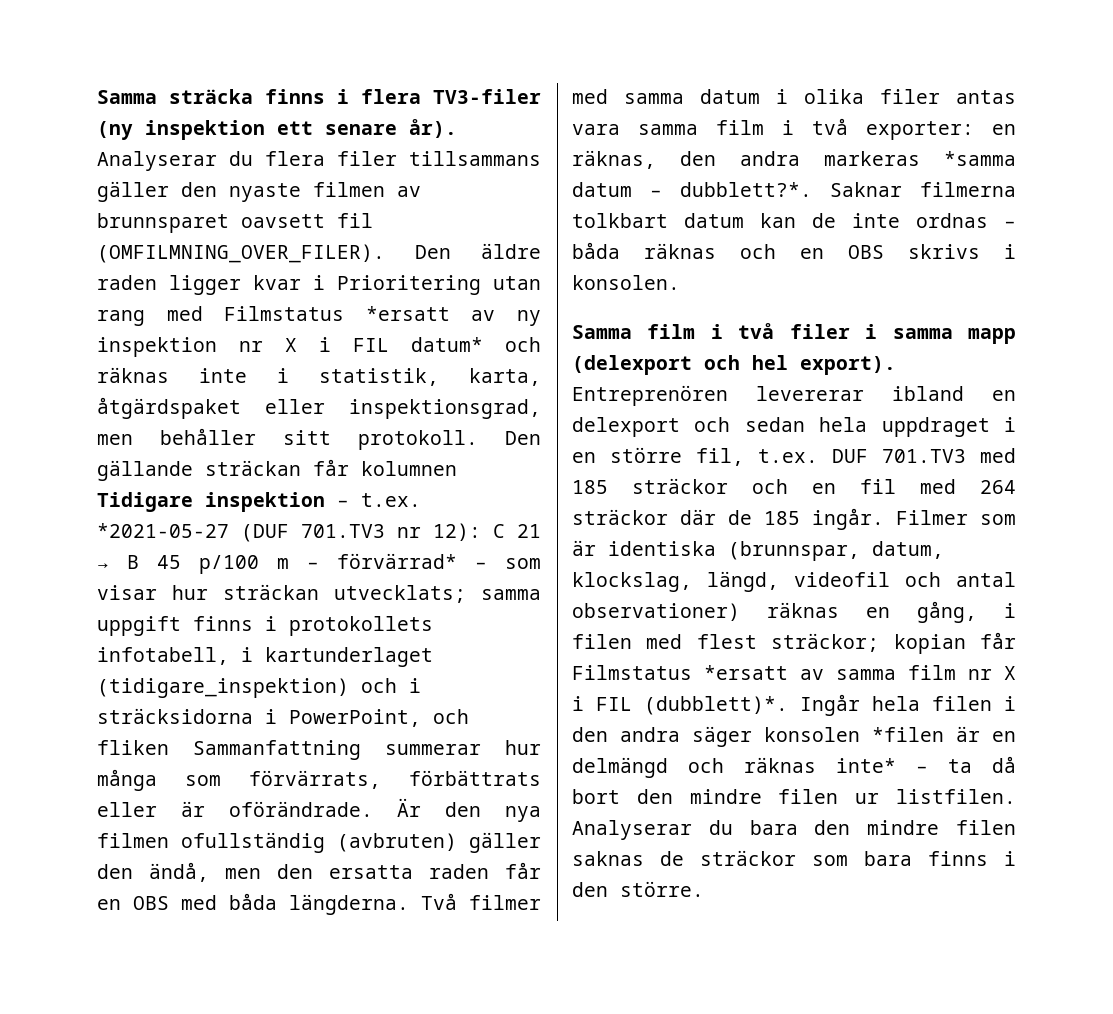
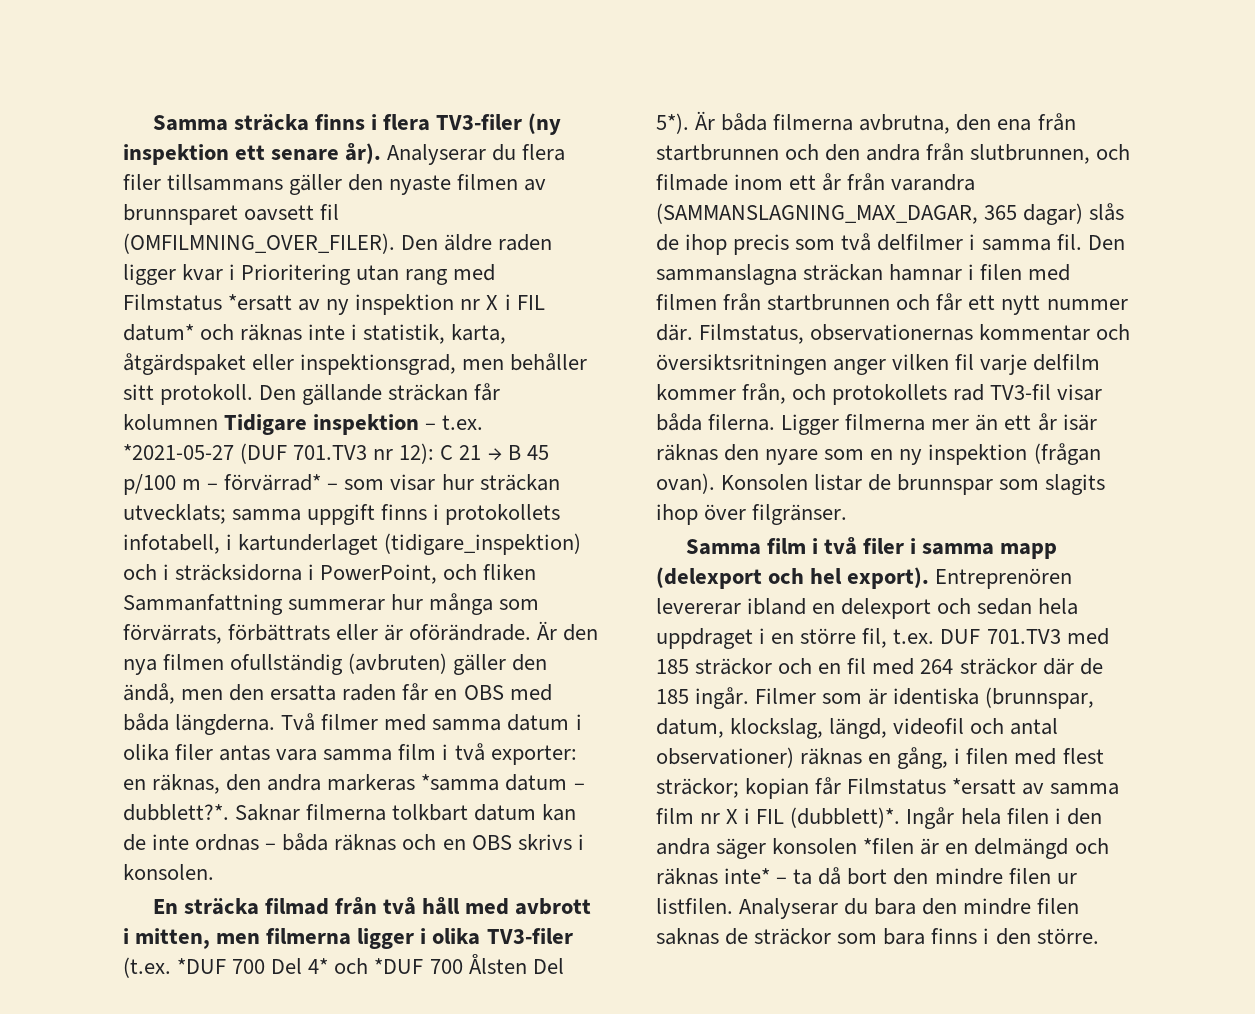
(680, 282) none -> [152,897,592,915] [123,928,573,949] [123,954,564,978] [656,111,1076,134] [656,143,1131,164] [656,173,976,191] [656,203,1125,225] [656,233,1125,255] [656,264,1071,285] [656,293,1128,315] [656,324,1131,344] [656,354,1101,375] [656,383,1103,405] [656,413,1097,435] [656,443,1101,465] [656,473,1106,495] [656,504,848,525] // En sträcka filmad från två håll med avbrott i mitten, men filmerna ligger i olika TV3-filer (t.ex. *DUF 700 Del 4* och *DUF 700 Ålsten Del 5*). Är båda filmerna avbrutna, den ena från startbrunnen och den andra från slutbrunnen, och filmade inom ett år från varandra (SAMMANSLAGNING_MAX_DAGAR, 365 dagar) slås de ihop precis som två delfilmer i samma fil. Den sammanslagna sträckan hamnar i filen med filmen från startbrunnen och får ett nytt nummer där. Filmstatus, observationernas kommentar och översiktsritningen anger vilken fil varje delfilm kommer från, och protokollets rad TV3-fil visar båda filerna. Ligger filmerna mer än ett år isär räknas den nyare som en ny inspektion (frågan ovan). Konsolen listar de brunnspar som slagits ihop över filgränser.

